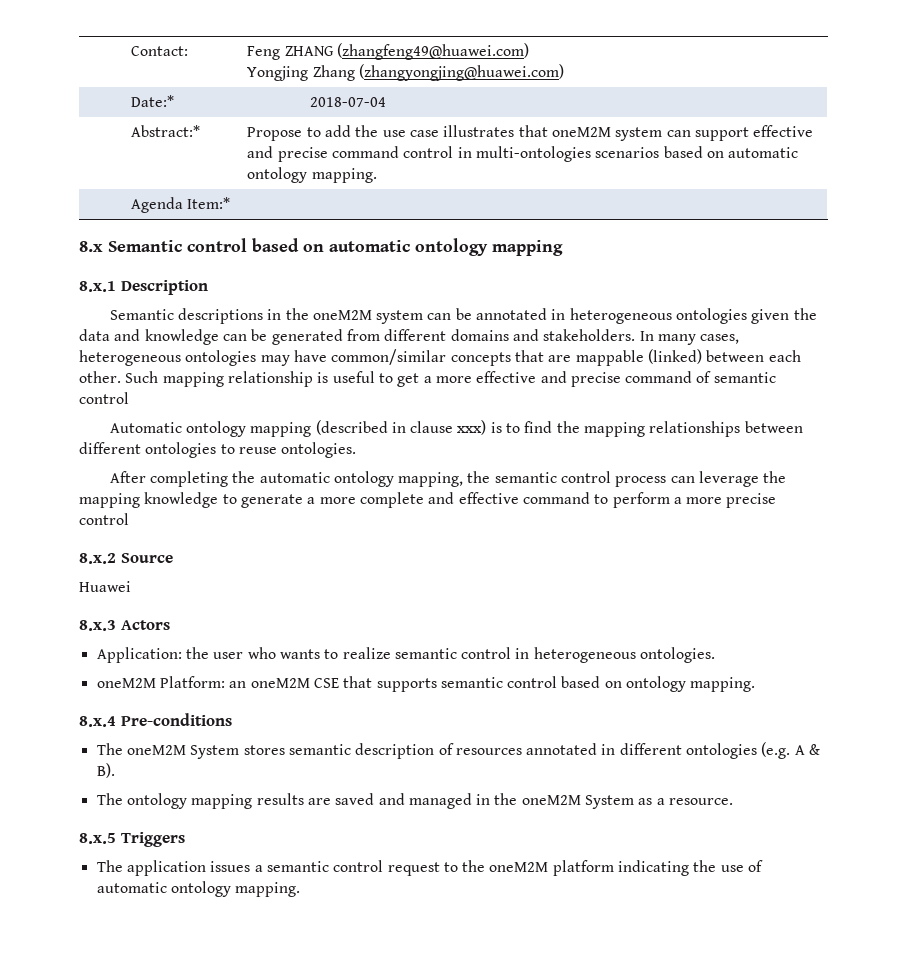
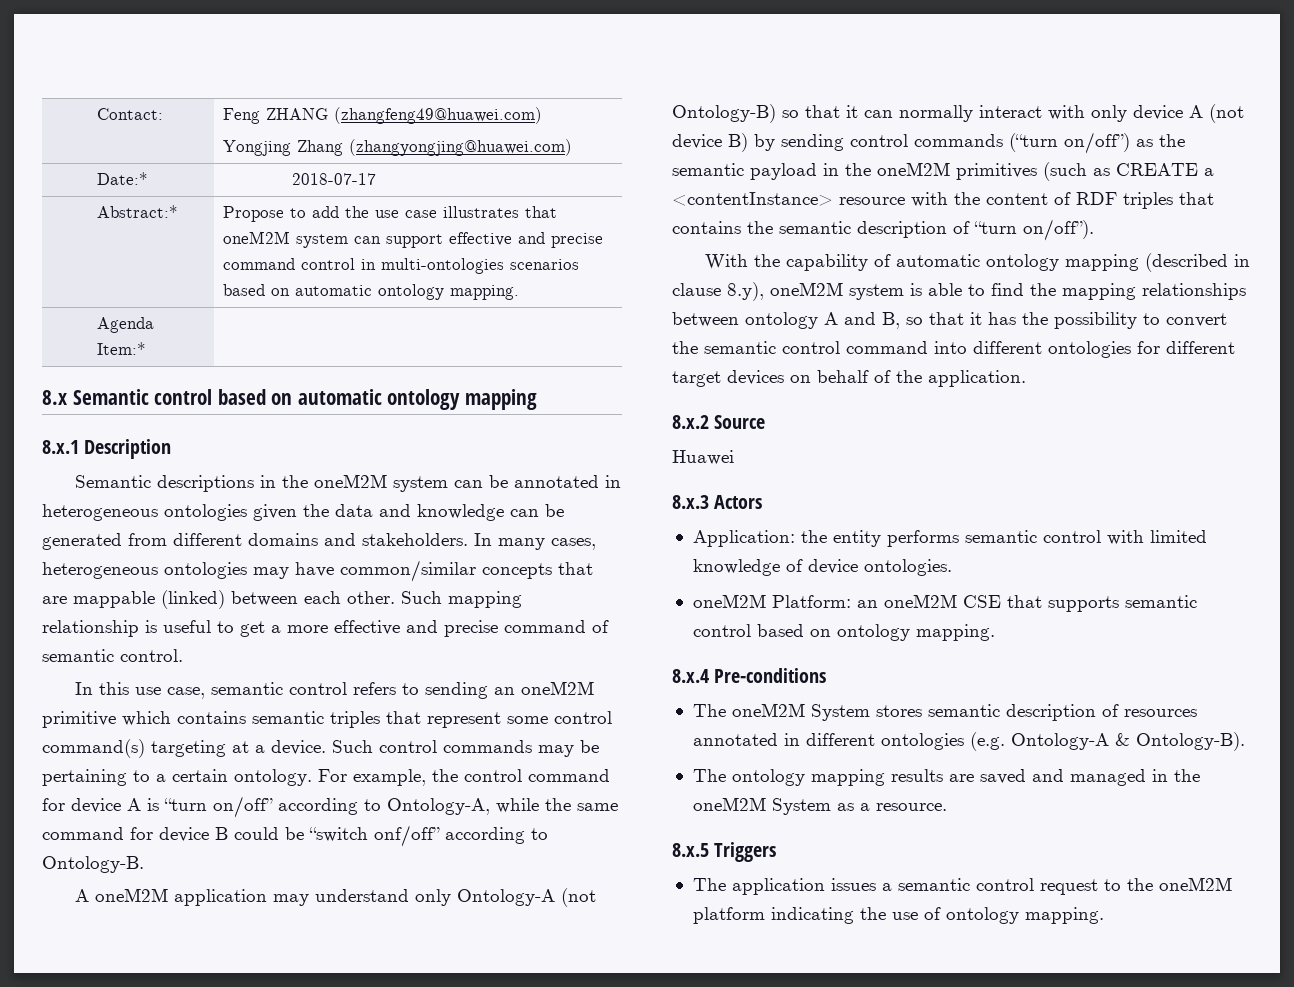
[309,97,386,107] 2018-07-04 -> [291,173,376,185] 2018-07-17
[79,392,129,404] [109,422,182,433] control // Automatic -> [120,649,183,662] [74,681,594,699] [42,711,612,728] [42,739,599,758] [42,769,610,786] [42,796,618,818] [42,825,548,847] [42,856,144,873] [74,888,596,907] [672,104,1244,123] [672,132,1185,154] [672,162,1214,181] [672,192,1214,209] [672,219,1094,241] [704,254,980,271] control. // In this use case, semantic control refers to sending an oneM2M primitive which contains semantic triples that represent some control command(s) targeting at a device. Such control commands may be pertaining to a certain ontology. For example, the control command for device A is “turn on/off” according to Ontology-A, while the same command for device B could be “switch onf/off” according to Ontology-B. // A oneM2M application may understand only Ontology-A (not Ontology-B) so that it can normally interact with only device A (not device B) by sending control commands (“turn on/off”) as the semantic payload in the oneM2M primitives (such as CREATE a <contentInstance> resource with the content of RDF triples that contains the semantic description of “turn on/off”). // With the capability of automatic
[457,420,502,435] xxx) is -> [727,282,962,301] 8.y), oneM2M system is able
[79,442,357,458] [109,471,787,487] [79,492,777,508] [79,513,129,525] different ontologies to reuse ontologies. // After completing the automatic ontology mapping, the semantic control process can leverage the mapping knowledge to generate a more complete and effective command to perform a more precise control -> [745,312,1227,329] [672,341,1235,358] [672,370,1026,387] ontology A and B, so that it has the possibility to convert the semantic control command into different ontologies for different target devices on behalf of the application.
[213,647,636,663] user who wants to realize semantic control in heterogeneous -> [832,530,1207,547] [692,559,858,576] entity performs semantic control with limited knowledge of device
[794,744,821,755] [96,763,115,778] A & B). -> [1010,732,1245,751] Ontology-A & Ontology-B).
[96,882,167,893] automatic -> (941, 913) none

